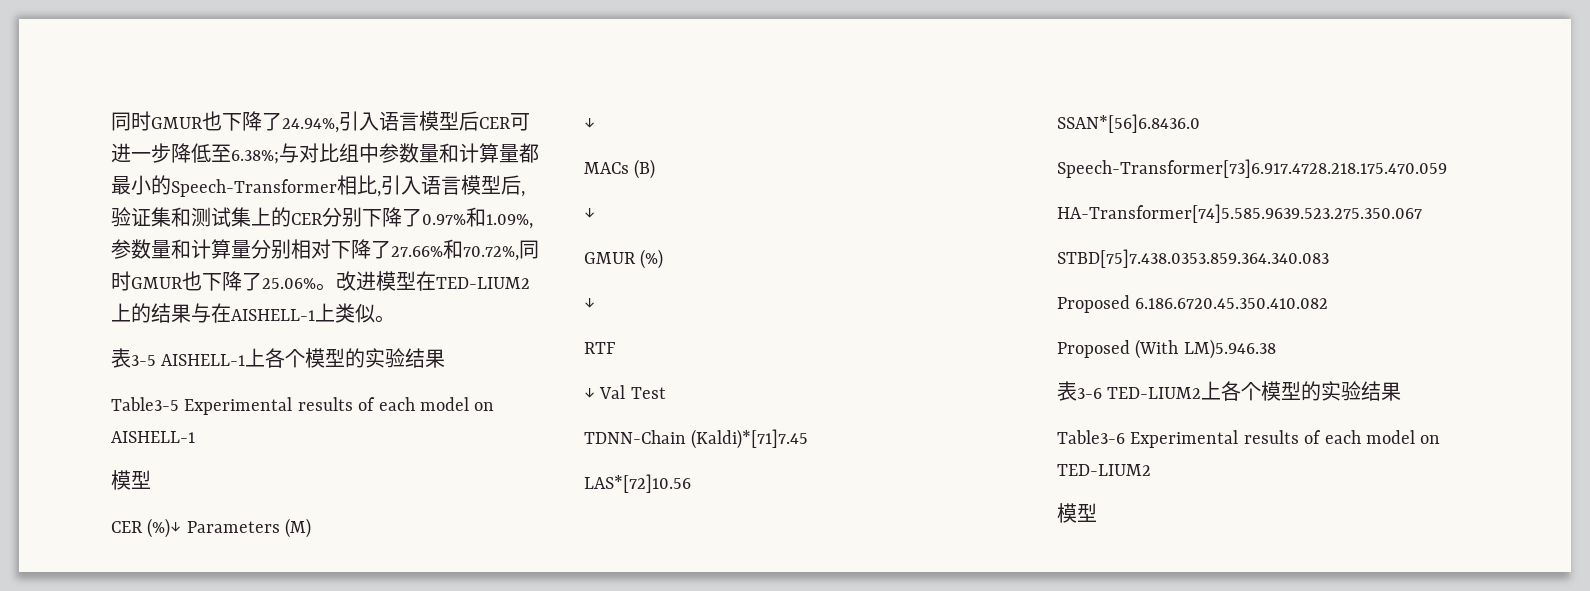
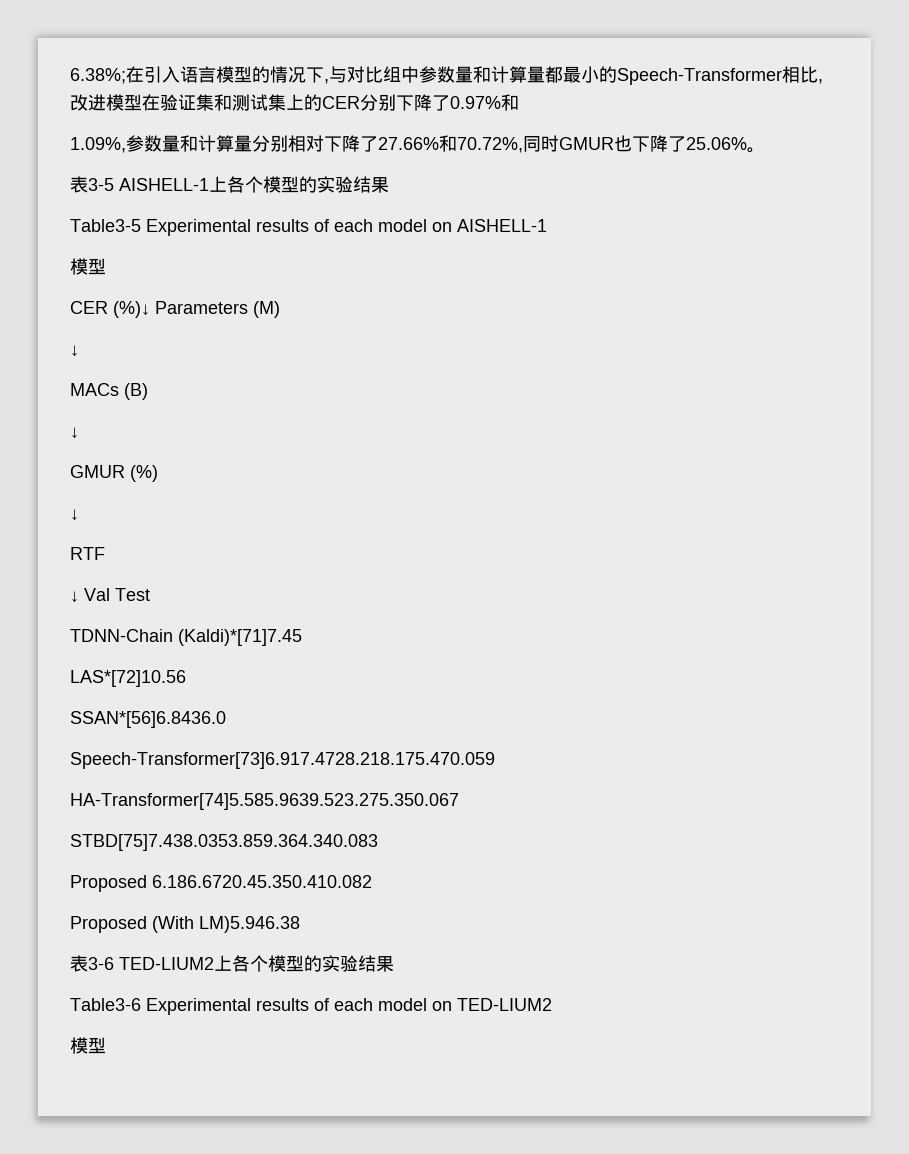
[111,111,530,133] [111,143,279,164] 同时GMUR也下降了24.94%,引入语言模型后CER可进一步降低至6.38%; -> [70,66,329,84] 6.38%;在引入语言模型的情况下,
[381,175,525,197] 引入语言模型后, -> [70,94,160,111] 改进模型在
(486, 217) none -> (519, 102) //
[336,271,530,291] [111,303,395,323] 改进模型在TED-LIUM2上的结果与在AISHELL-1上类似。 -> (765, 150) none

